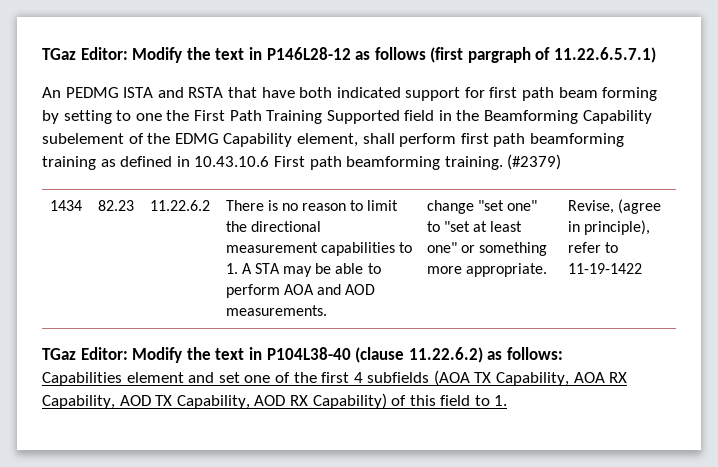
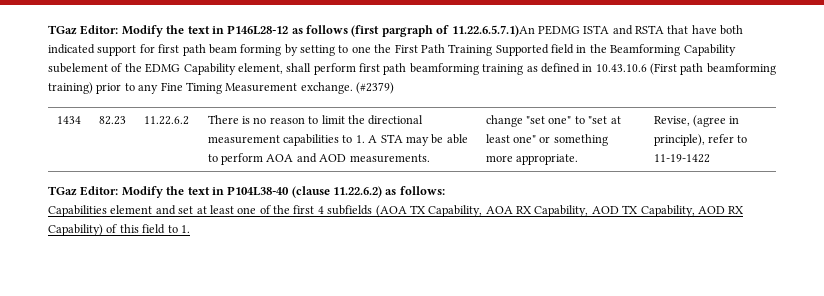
[554,47,657,63] [42,87,61,98] 11.22.6.5.7.1) // An -> [451,25,535,37] 11.22.6.5.7.1)An
[273,156,503,170] First path beamforming training. -> [650,63,776,75] [48,82,353,94] (First path beamforming training) prior to any Fine Timing Measurement exchange.
(240, 377) none -> [196,205,234,214] at least

